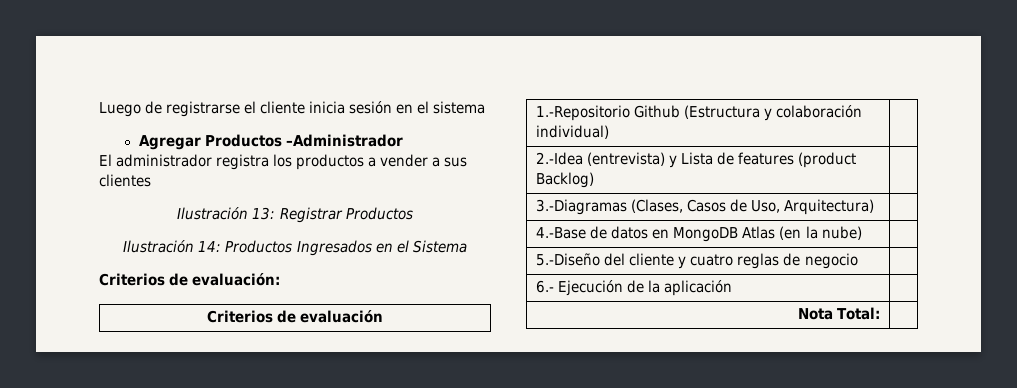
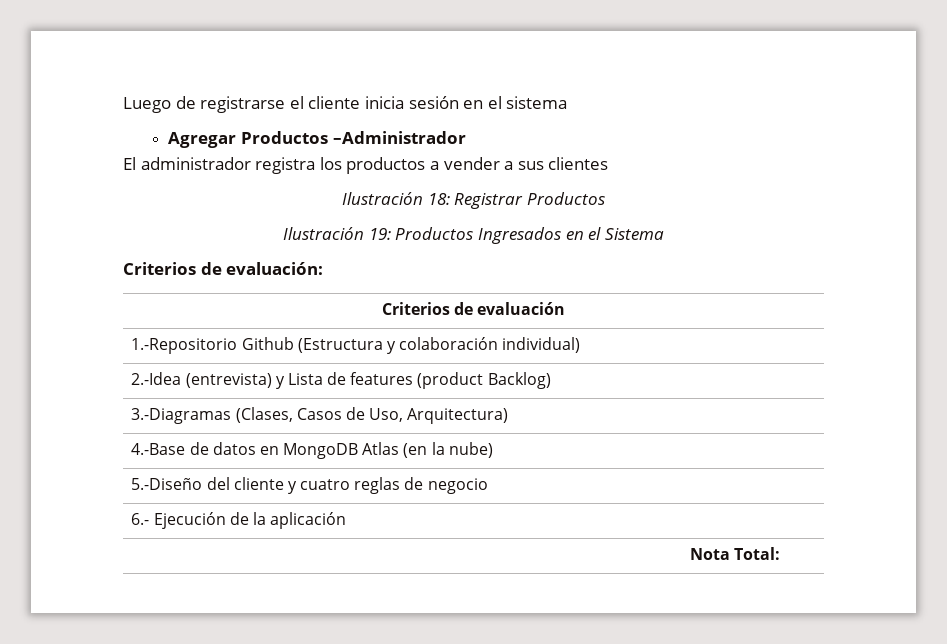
[252,207,276,220] 13: -> [427,193,450,205] 18:
[198,241,222,252] 14: -> [368,228,391,240] 19:

